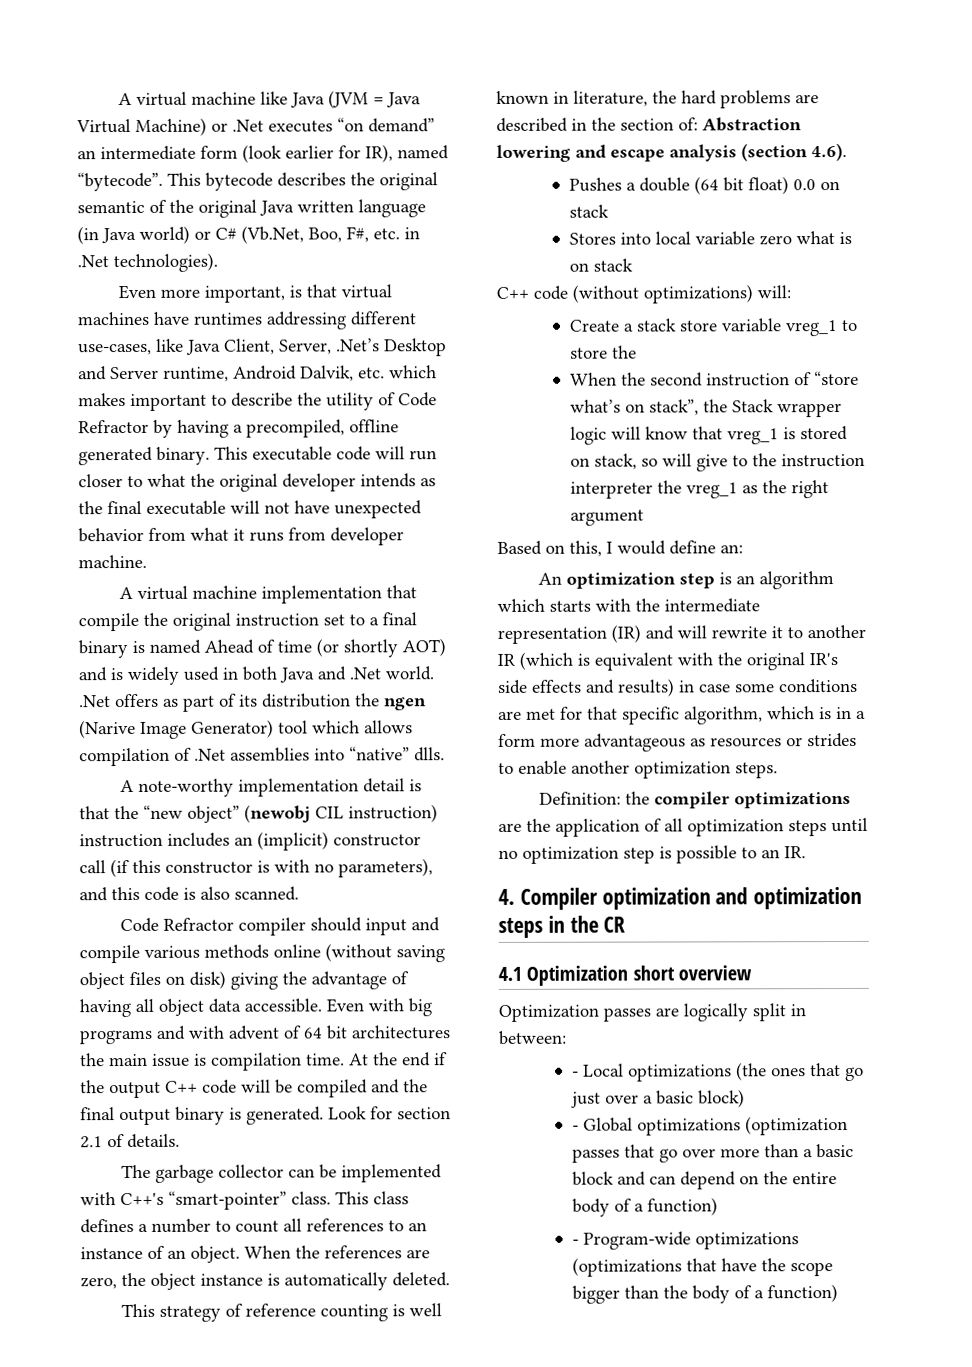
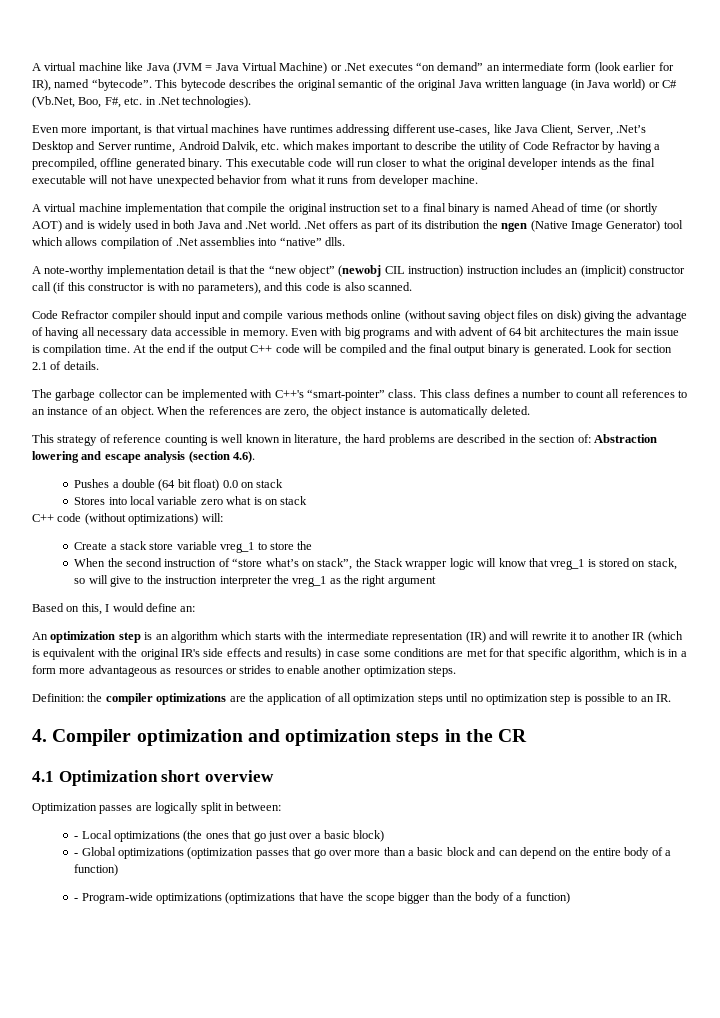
[79,719,136,739] (Narive -> [530,220,568,232] (Native
[158,998,322,1016] object data accessible. -> [97,327,288,339] necessary data accessible in memory.

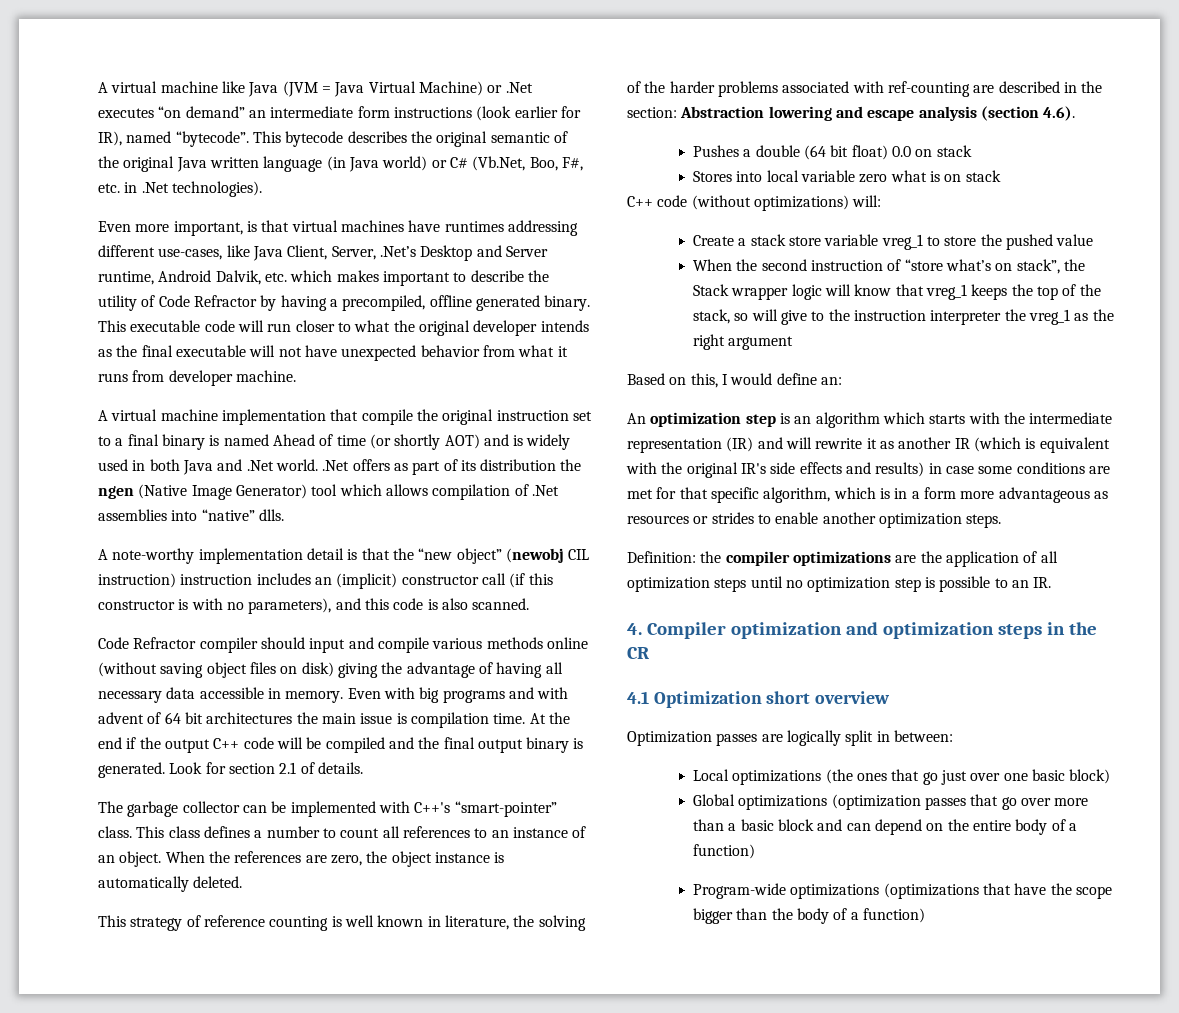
(592, 66) none -> [393,107,472,118] instructions
[363,434,435,446] hard problems -> [538,915,586,931] [627,81,970,97] solving of the harder problems associated with ref-counting
[539,434,591,443] section of: -> [627,107,677,118] section:
(313, 545) none -> [1005,234,1094,250] pushed value
[587,558,646,567] is stored on -> [971,284,1101,300] keeps the top of the
[579,632,589,640] to -> [879,441,894,449] as
[74,836,79,839] - -> (953, 736) none
[314,833,321,839] a -> [1003,773,1028,781] one
[74,853,79,856] - -> (1111, 776) none
[74,898,79,901] - -> (756, 851) none

